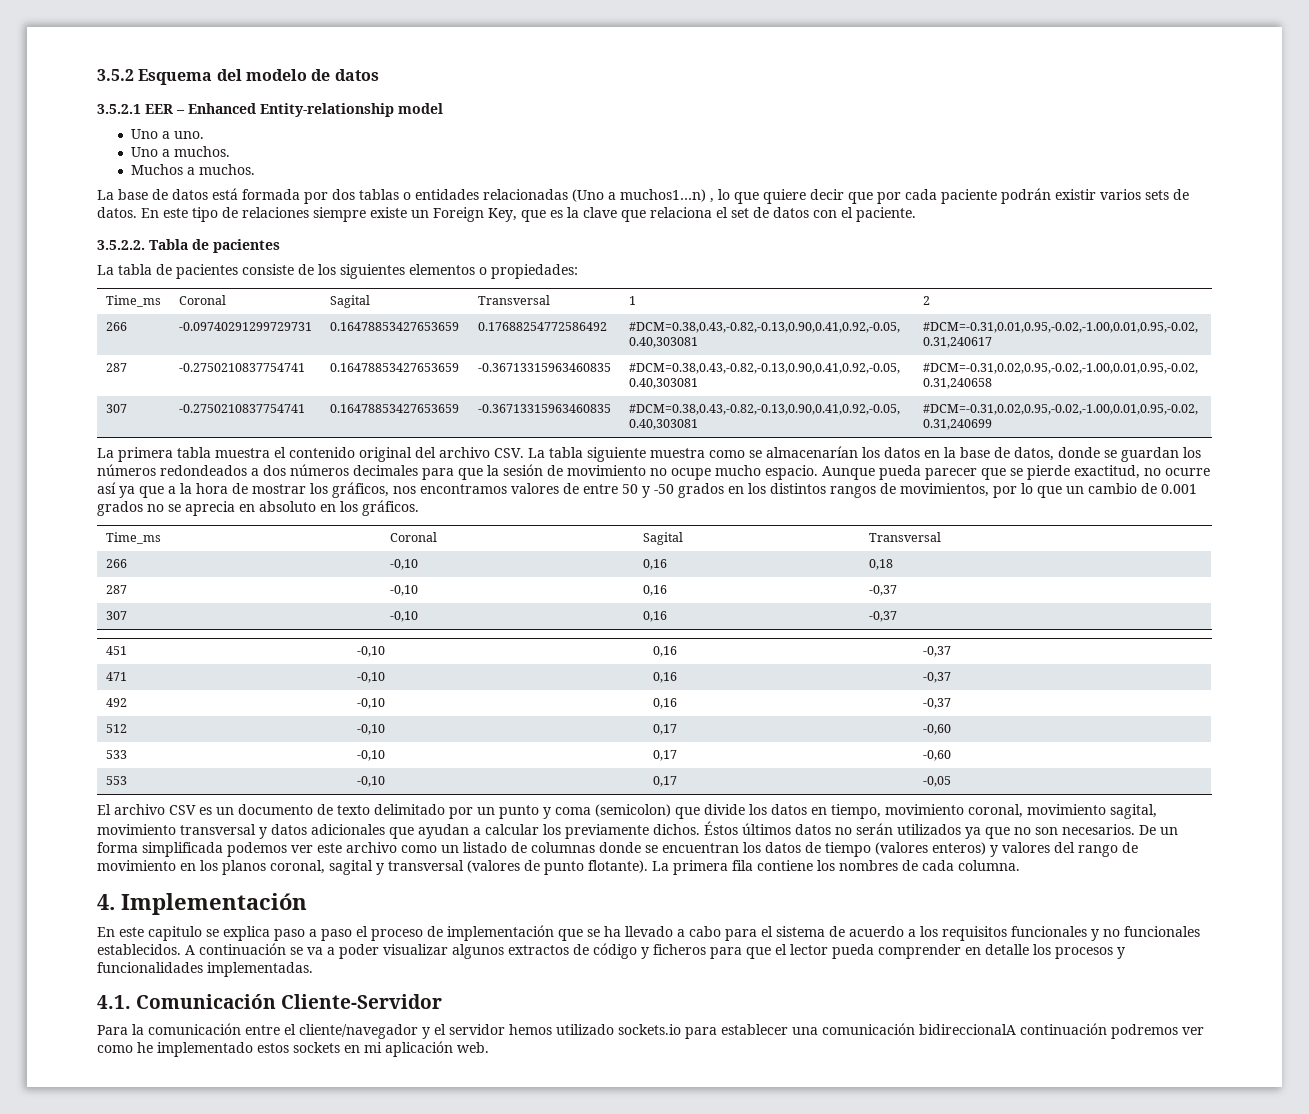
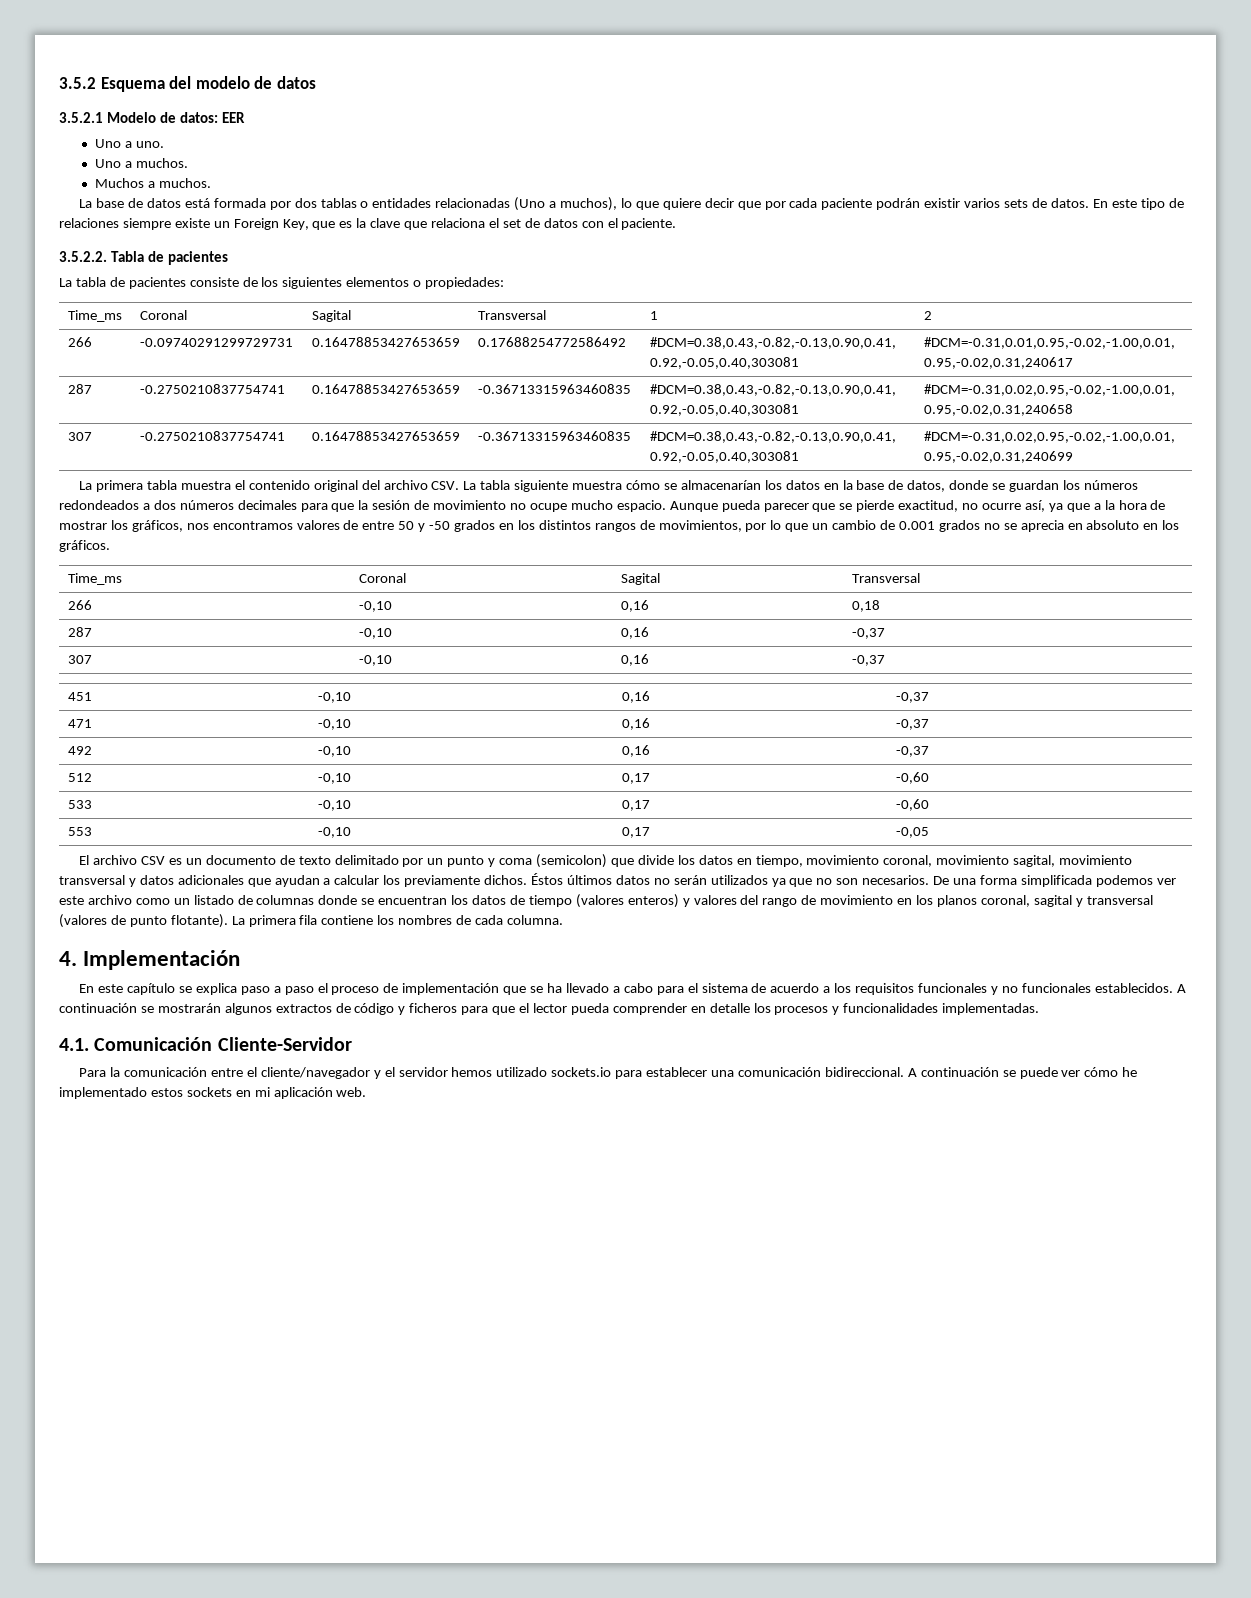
[145,103,443,117] EER – Enhanced Entity-relationship model -> [106,112,245,123] Modelo de datos: EER
[620,189,714,203] muchos1…n) , -> [560,197,618,211] muchos),
[709,450,745,458] como -> [626,480,661,490] cómo
[97,482,116,494] así -> [1024,500,1045,512] así,
[1160,827,1178,835] un -> [953,878,977,885] una
[148,926,202,941] capitulo -> [127,983,176,995] capítulo
[307,944,448,959] va a poder visualizar -> [157,1003,221,1013] mostrarán
[919,1023,1204,1039] [97,1045,133,1053] bidireccionalA continuación podremos ver como -> [824,1067,1119,1079] bidireccional. A continuación se puede ver cómo

